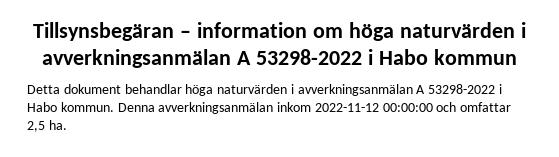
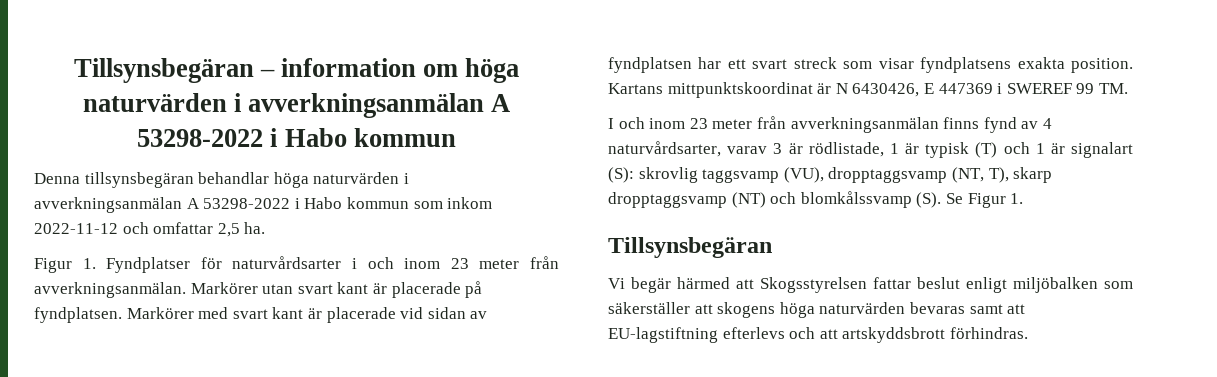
[27,84,121,94] Detta dokument -> [34,172,194,188] Denna tillsynsbegäran
[60,102,274,114] kommun. Denna avverkningsanmälan -> [346,197,443,209] kommun som
[382,103,433,112] 00:00:00 -> (118, 228) none
(67, 125) none -> [34,256,560,273] [34,281,483,298] [34,307,488,323] [608,57,1133,73] [608,82,1128,98] [608,116,1052,133] [608,141,1133,158] [608,167,1053,183] [608,191,1024,208] [608,237,772,258] [608,277,1133,293] [608,302,1026,318] [608,327,1028,343] // Figur 1. Fyndplatser för naturvårdsarter i och inom 23 meter från avverkningsanmälan. Markörer utan svart kant är placerade på fyndplatsen. Markörer med svart kant är placerade vid sidan av fyndplatsen har ett svart streck som visar fyndplatsens exakta position. Kartans mittpunktskoordinat är N 6430426, E 447369 i SWEREF 99 TM. // I och inom 23 meter från avverkningsanmälan finns fynd av 4 naturvårdsarter, varav 3 är rödlistade, 1 är typisk (T) och 1 är signalart (S): skrovlig taggsvamp (VU), dropptaggsvamp (NT, T), skarp dropptaggsvamp (NT) och blomkålssvamp (S). Se Figur 1. // Tillsynsbegäran // Vi begär härmed att Skogsstyrelsen fattar beslut enligt miljöbalken som säkerställer att skogens höga naturvärden bevaras samt att EU-lagstiftning efterlevs och att artskyddsbrott förhindras.

